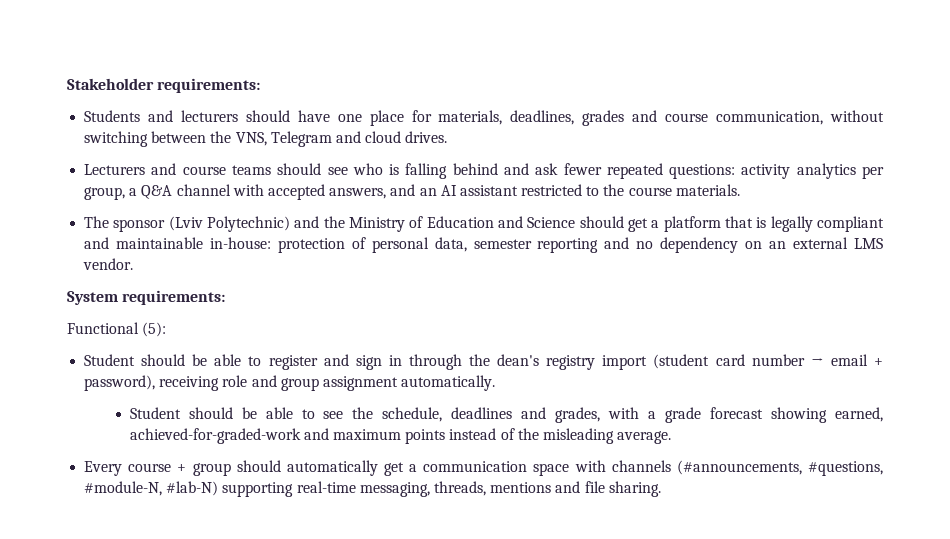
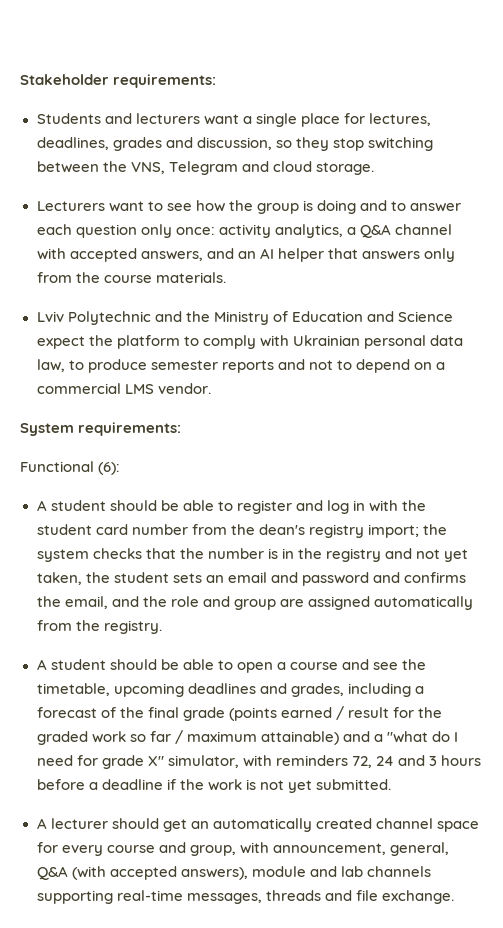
[245,110,362,122] should have one -> [203,113,297,127] want a single
[438,110,503,125] materials, -> [368,113,431,126] lectures,
[665,110,884,125] course communication, without -> [196,137,364,151] discussion, so they stop
[405,131,448,143] drives. -> [315,162,374,175] storage.
[151,163,884,179] [84,187,126,200] and course teams should see who is falling behind and ask fewer repeated questions: activity analytics per group, -> [108,200,462,214] [36,224,343,238] want to see how the group is doing and to answer each question only once: activity analytics,
[459,184,600,196] assistant restricted to -> [277,248,455,262] [36,272,72,283] helper that answers only from
[84,216,291,232] The sponsor (Lviv Polytechnic) -> [36,311,151,325] Lviv Polytechnic
[579,216,884,232] [84,237,849,253] should get a platform that is legally compliant and maintainable in-house: protection of personal data, semester reporting and no dependency on an external -> [36,335,463,349] [36,359,446,373] [36,383,121,394] expect the platform to comply with Ukrainian personal data law, to produce semester reports and not to depend on a commercial
[142,322,167,337] [84,354,136,366] (5): // Student -> [98,462,121,475] [36,500,106,511] (6): // A student
[355,354,883,370] [84,375,496,391] [129,407,884,423] [129,428,672,444] [84,460,883,476] [84,481,552,497] sign in through the dean's registry import (student card number → email + password), receiving role and group assignment automatically. // Student should be able to see the schedule, deadlines and grades, with a grade forecast showing earned, achieved-for-graded-work and maximum points instead of the misleading average. // Every course + group should automatically get a communication space with channels (#announcements, #questions, #module-N, #lab-N) supporting real-time messaging, threads, mentions -> [326,500,427,514] [36,524,447,538] [36,548,469,562] [36,572,466,586] [36,596,473,610] [36,620,162,634] [36,659,427,673] [36,683,424,697] [36,706,443,721] [36,730,459,745] [36,755,482,769] [36,779,391,793] [36,818,479,832] [36,842,449,856] [36,866,431,880] [36,890,321,904] log in with the student card number from the dean's registry import; the system checks that the number is in the registry and not yet taken, the student sets an email and password and confirms the email, and the role and group are assigned automatically from the registry. // A student should be able to open a course and see the timetable, upcoming deadlines and grades, including a forecast of the final grade (points earned / result for the graded work so far / maximum attainable) and a "what do I need for grade X" simulator, with reminders 72, 24 and 3 hours before a deadline if the work is not yet submitted. // A lecturer should get an automatically created channel space for every course and group, with announcement, general, Q&A (with accepted answers), module and lab channels supporting real-time messages, threads
[608,481,661,497] sharing. -> [381,890,454,904] exchange.

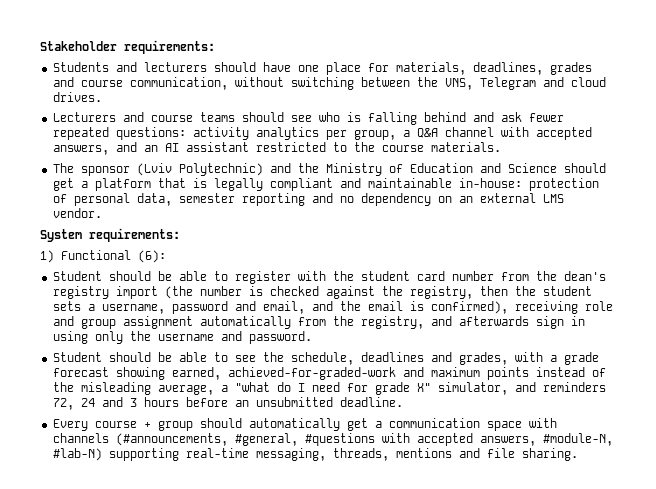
[203,113,297,127] want a single -> [213,62,319,72] should have one
[368,113,431,126] lectures, -> [395,62,466,75] materials,
[196,137,364,151] discussion, so they stop -> [80,77,284,90] course communication, without
[315,162,374,175] storage. -> [52,92,102,102] drives.
[108,200,462,214] [36,224,343,238] want to see how the group is doing and to answer each question only once: activity analytics, -> [122,112,564,125] [52,127,396,140] and course teams should see who is falling behind and ask fewer repeated questions: activity analytics per group,
[277,248,455,262] [36,272,72,283] helper that answers only from -> [185,142,347,152] assistant restricted to
[36,311,151,325] Lviv Polytechnic -> [52,163,263,176] The sponsor (Lviv Polytechnic)
[36,335,463,349] [36,359,446,373] [36,383,121,394] expect the platform to comply with Ukrainian personal data law, to produce semester reports and not to depend on a commercial -> [563,163,606,173] [52,178,599,191] [52,193,536,206] should get a platform that is legally compliant and maintainable in-house: protection of personal data, semester reporting and no dependency on an external
(182, 429) none -> [40,250,54,263] 1)
[36,500,106,511] A student -> [52,271,102,281] Student
[295,500,365,514] and log in -> (291, 277) none
[367,524,447,538] [36,548,469,562] [36,572,466,586] [36,596,167,609] import; the system checks that the number is in the registry and not yet taken, the student sets an email and password and confirms the email, and the -> [115,286,592,299] [52,301,578,314] import (the number is checked against the registry, then the student sets a username, password and email, and the email is confirmed), receiving
[279,596,370,610] are assigned -> [122,316,193,329] assignment
[103,620,162,634] [36,659,427,673] [36,683,424,697] [36,706,443,721] [36,730,370,745] registry. // A student should be able to open a course and see the timetable, upcoming deadlines and grades, including a forecast of the final grade (points earned / result for the graded work so far / maximum attainable) and -> [360,316,585,329] [52,331,312,344] [52,352,599,365] [52,367,606,380] [52,382,214,395] registry, and afterwards sign in using only the username and password. // Student should be able to see the schedule, deadlines and grades, with a grade forecast showing earned, achieved-for-graded-work and maximum points instead of the misleading average,
[242,755,272,767] with -> [514,382,536,392] and
[88,779,391,793] [36,818,479,832] [36,842,449,856] [36,866,431,880] [36,890,321,904] a deadline if the work is not yet submitted. // A lecturer should get an automatically created channel space for every course and group, with announcement, general, Q&A (with accepted answers), module and lab channels supporting real-time messages, threads -> [234,397,403,407] [52,418,557,431] [52,433,613,446] [52,448,452,461] an unsubmitted deadline. // Every course + group should automatically get a communication space with channels (#announcements, #general, #questions with accepted answers, #module-N, #lab-N) supporting real-time messaging, threads, mentions
[381,890,454,904] exchange. -> [521,448,578,461] sharing.

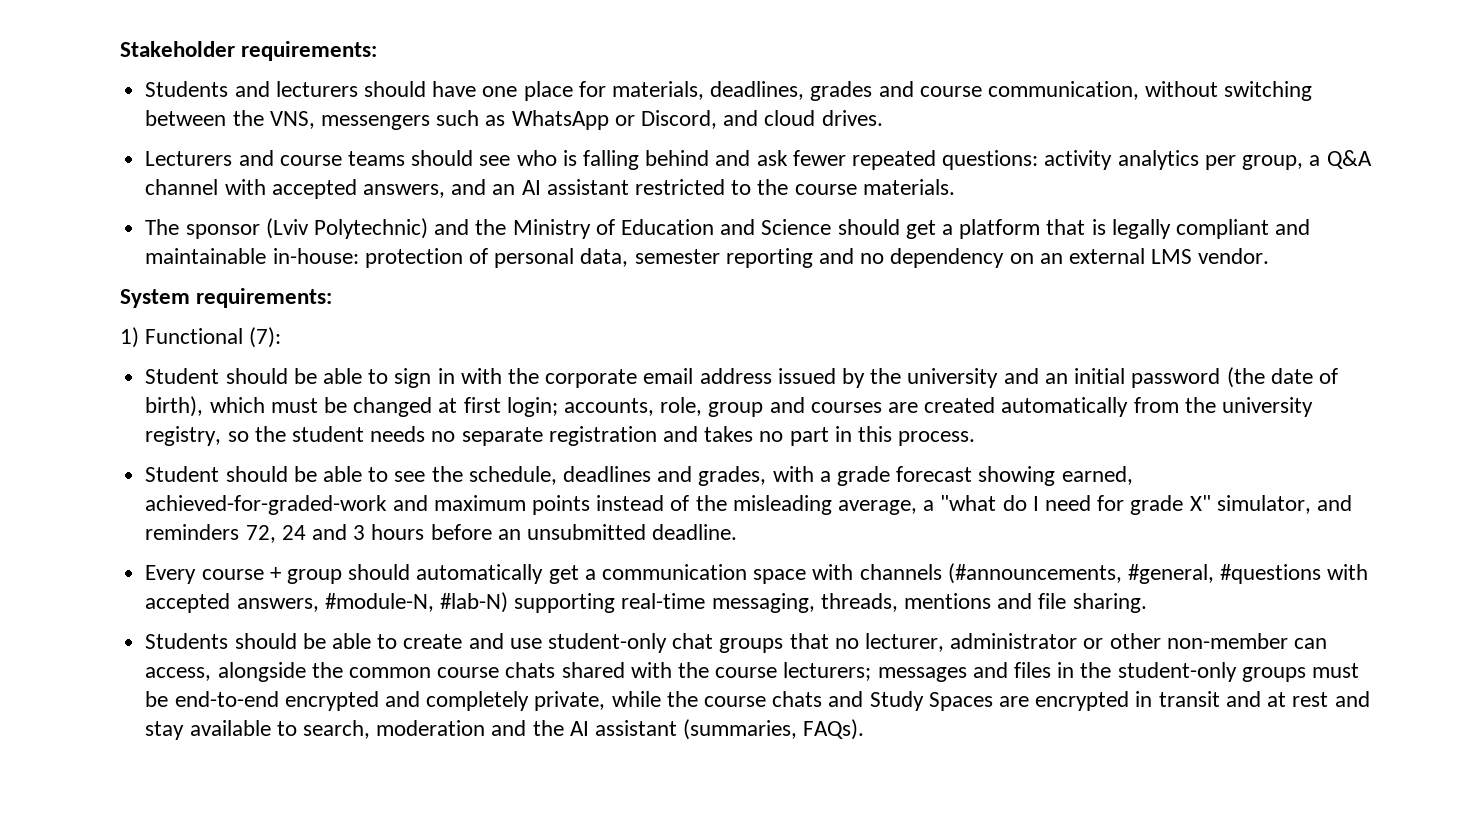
[479,77,536,90] Telegram -> [320,110,717,130] messengers such as WhatsApp or Discord,
[138,250,166,263] [52,271,606,284] [52,286,592,299] [52,301,613,314] [52,316,585,329] [52,331,312,344] (6): // Student should be able to register with the student card number from the dean's registry import (the number is checked against the registry, then the student sets a username, password and email, and the email is confirmed), receiving role and group assignment automatically from the registry, and afterwards sign in using only the username and password. -> [249,327,282,348] [145,367,1338,388] [145,396,1314,417] [145,426,976,446] (7): // Student should be able to sign in with the corporate email address issued by the university and an initial password (the date of birth), which must be changed at first login; accounts, role, group and courses are created automatically from the university registry, so the student needs no separate registration and takes no part in this process.
(578, 454) none -> [145,633,1328,653] [145,662,1360,682] [145,691,1370,711] [145,719,865,740] // Students should be able to create and use student-only chat groups that no lecturer, administrator or other non-member can access, alongside the common course chats shared with the course lecturers; messages and files in the student-only groups must be end-to-end encrypted and completely private, while the course chats and Study Spaces are encrypted in transit and at rest and stay available to search, moderation and the AI assistant (summaries, FAQs).

